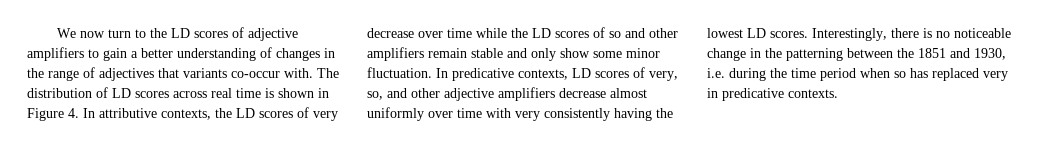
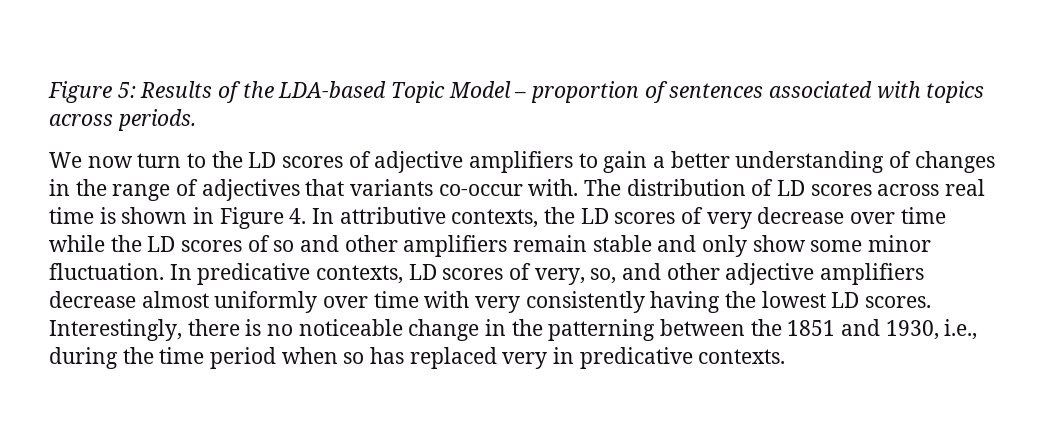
(56, 33) none -> [48,81,985,103] [49,109,196,131] Figure 5: Results of the LDA-based Topic Model – proportion of sentences associated with topics across periods. //
[707,68,725,78] i.e. -> [944,319,978,340] i.e.,

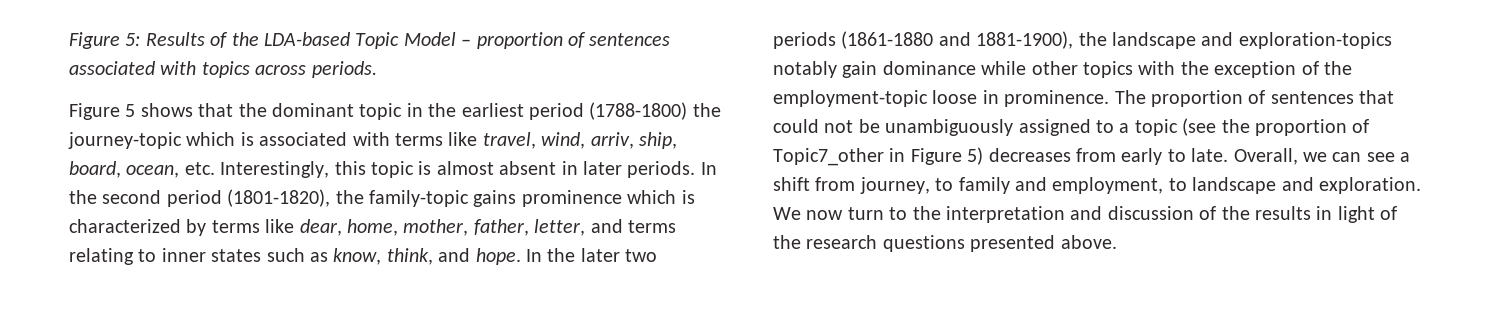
(196, 120) none -> [69,102,721,120] [68,132,677,149] [69,161,717,178] [69,189,695,207] [69,219,676,236] [69,248,658,265] [773,31,1392,49] [773,61,1352,78] [773,90,1395,107] [773,118,1370,136] [773,147,1411,166] [773,177,1421,194] Figure 5 shows that the dominant topic in the earliest period (1788-1800) the journey-topic which is associated with terms like travel, wind, arriv, ship, board, ocean, etc. Interestingly, this topic is almost absent in later periods. In the second period (1801-1820), the family-topic gains prominence which is characterized by terms like dear, home, mother, father, letter, and terms relating to inner states such as know, think, and hope. In the later two periods (1861-1880 and 1881-1900), the landscape and exploration-topics notably gain dominance while other topics with the exception of the employment-topic loose in prominence. The proportion of sentences that could not be unambiguously assigned to a topic (see the proportion of Topic7_other in Figure 5) decreases from early to late. Overall, we can see a shift from journey, to family and employment, to landscape and exploration.
[248,151,995,173] [49,179,986,201] [49,207,946,229] [49,235,932,257] [49,263,925,285] [49,291,932,313] [49,319,978,341] [49,347,786,369] LD scores of adjective amplifiers to gain a better understanding of changes in the range of adjectives that variants co-occur with. The distribution of LD scores across real time is shown in Figure 4. In attributive contexts, the LD scores of very decrease over time while the LD scores of so and other amplifiers remain stable and only show some minor fluctuation. In predicative contexts, LD scores of very, so, and other adjective amplifiers decrease almost uniformly over time with very consistently having the lowest LD scores. Interestingly, there is no noticeable change in the patterning between the 1851 and 1930, i.e., during the time period when so has replaced very in predicative contexts. -> [946,206,1398,223] [773,235,1117,252] interpretation and discussion of the results in light of the research questions presented above.

